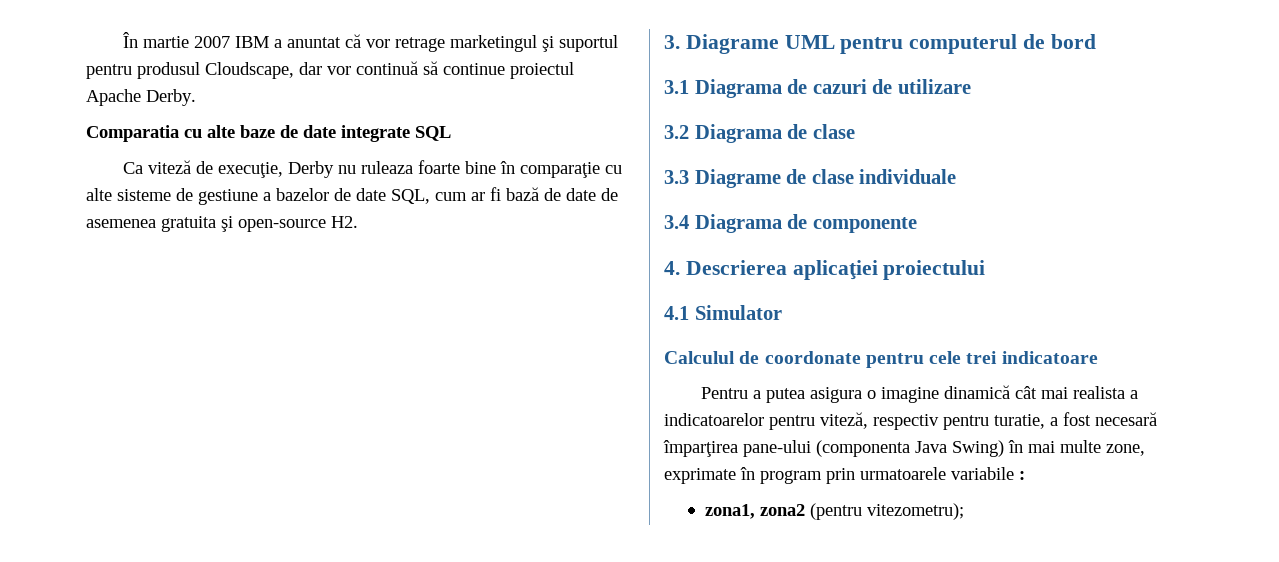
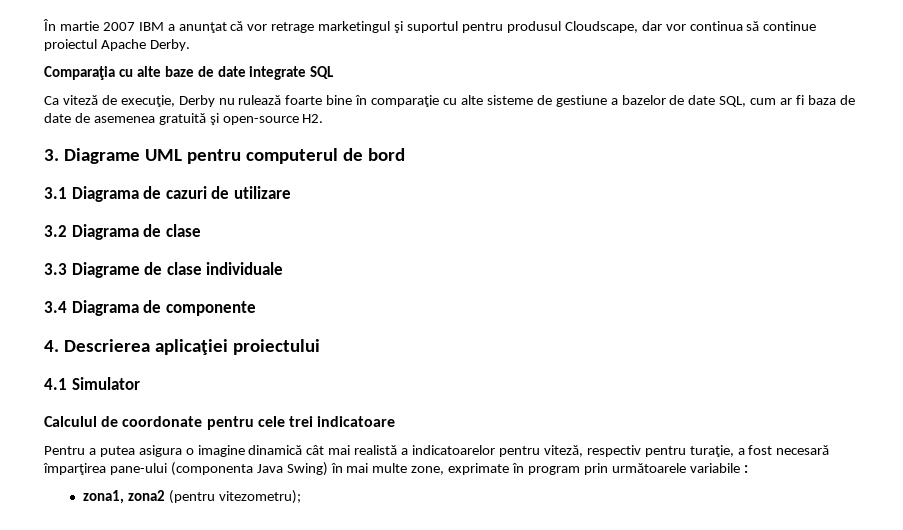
[286,37,341,48] anuntat -> [178,22,227,33] anunţat
[356,61,418,75] continuă -> [689,21,743,31] continua
[86,125,179,142] Comparatia -> [44,66,115,80] Comparaţia
[360,161,413,174] ruleaza -> [238,95,282,105] rulează
[506,187,539,201] bază -> [807,95,836,105] baza
[161,216,216,232] gratuita -> [158,113,206,125] gratuită
[1072,386,1125,399] realista -> [354,445,398,455] realistă
[994,414,1045,429] turatie, -> [689,445,734,457] turaţie,
[860,467,946,480] urmatoarele -> [611,463,686,473] următoarele

